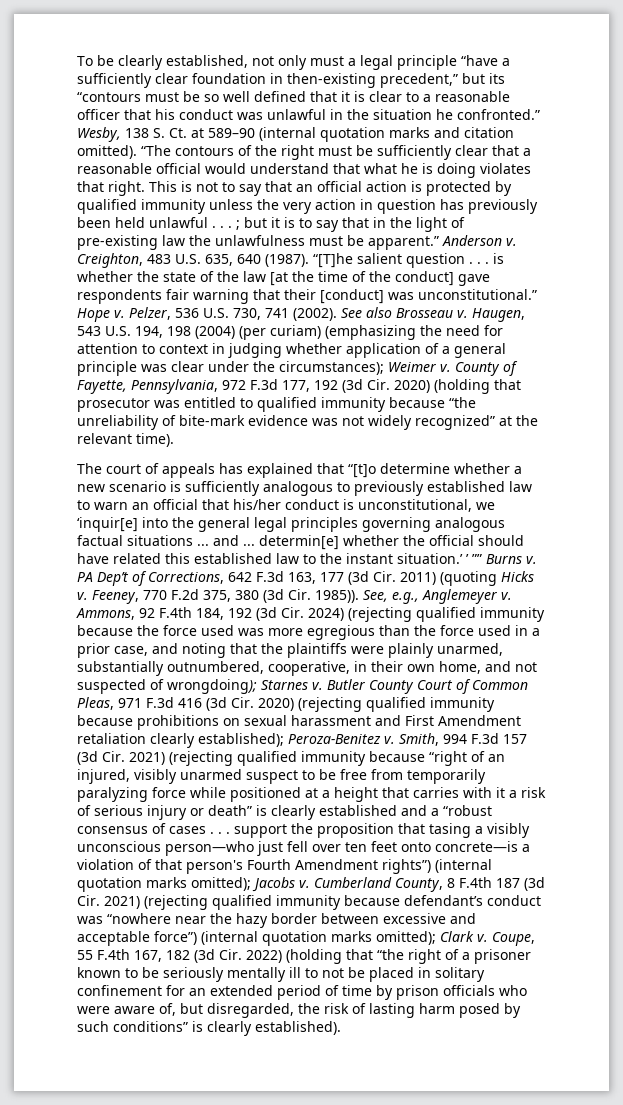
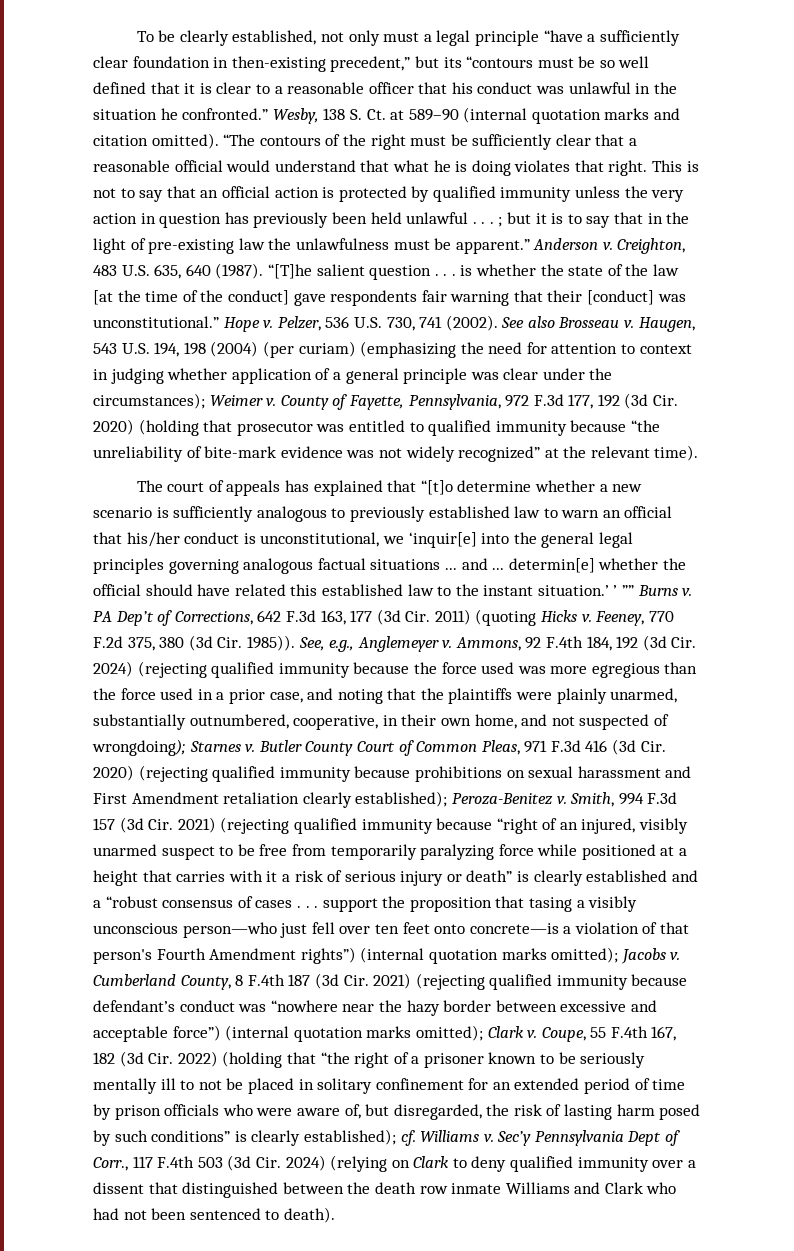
[255,1021,341,1035] established). -> [303,1129,681,1146] [93,1155,696,1172] [93,1182,677,1198] [93,1207,335,1223] established); cf. Williams v. Sec’y Pennsylvania Dept of Corr., 117 F.4th 503 (3d Cir. 2024) (relying on Clark to deny qualified immunity over a dissent that distinguished between the death row inmate Williams and Clark who had not been sentenced to death).

